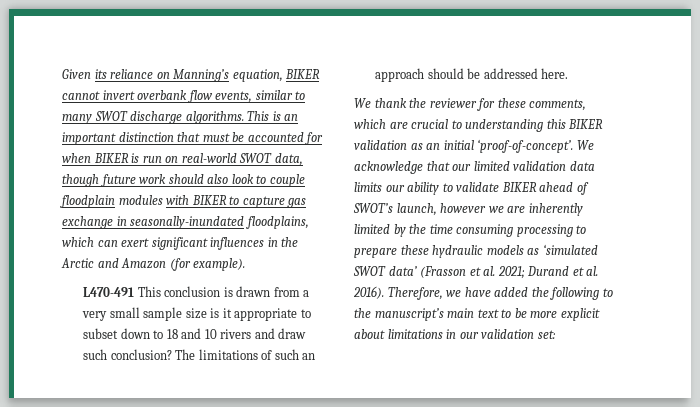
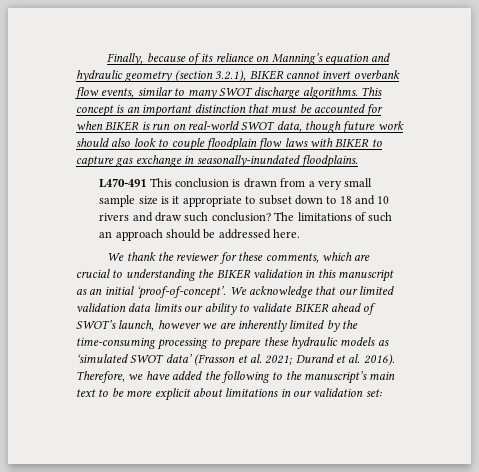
[62,69,91,79] Given -> [107,53,201,65] Finally, because of
[232,69,283,82] equation, -> [324,53,391,66] [76,70,247,82] equation and hydraulic geometry (section 3.2.1),
(270, 116) none -> [76,105,114,117] concept
[118,195,163,205] modules -> [258,138,308,150] flow laws
[245,216,309,229] [62,237,299,250] [61,258,246,271] floodplains, which can exert significant influences in the Arctic and Amazon (for example). -> [300,155,358,168] floodplains.
[546,119,566,129] this -> [198,269,215,278] the
(407, 145) none -> [305,269,394,282] in this manuscript
[429,224,514,237] time consuming -> [76,337,156,349] time-consuming

